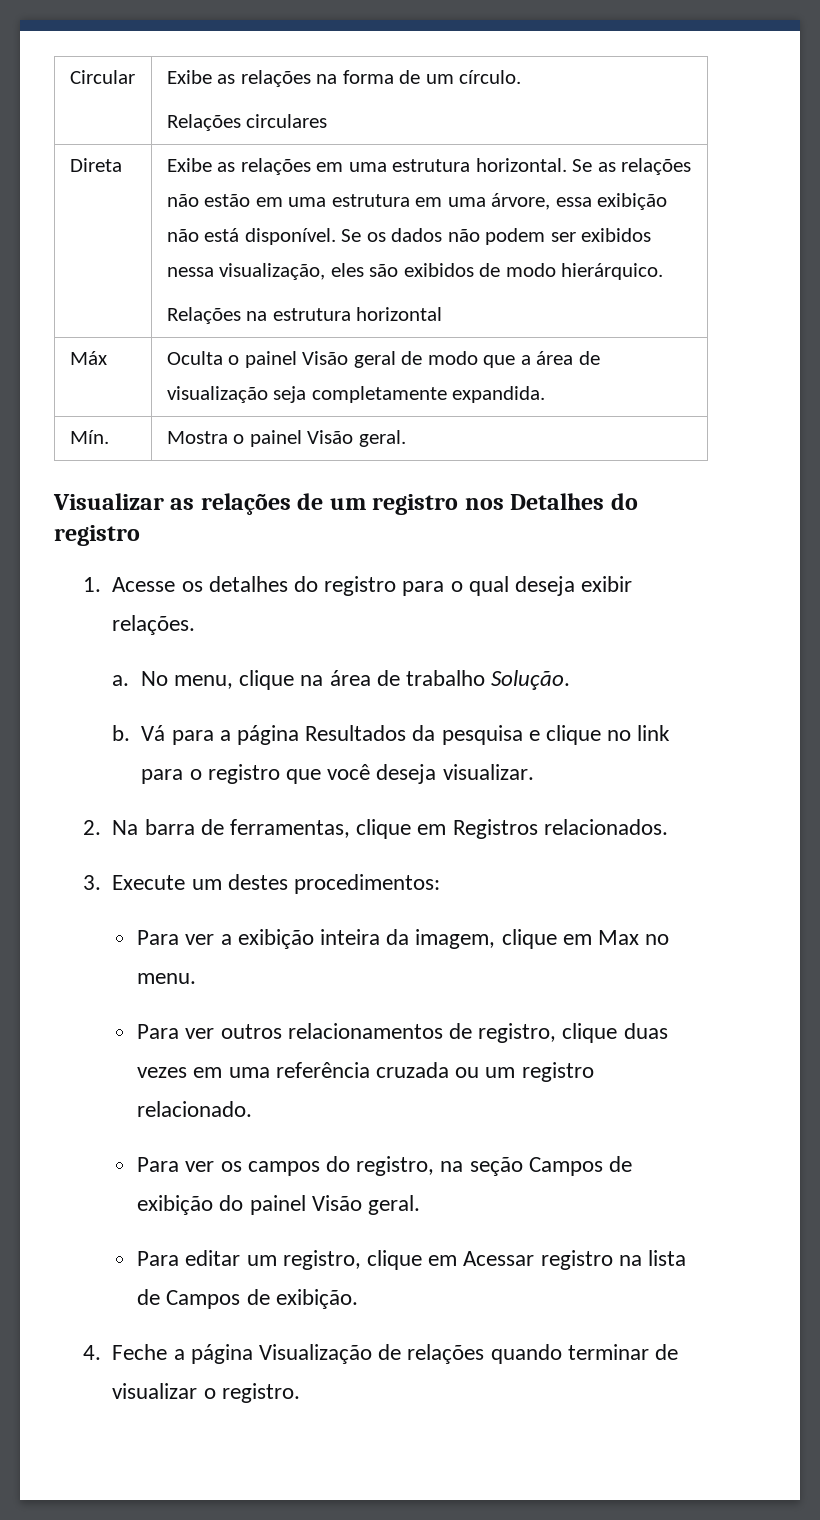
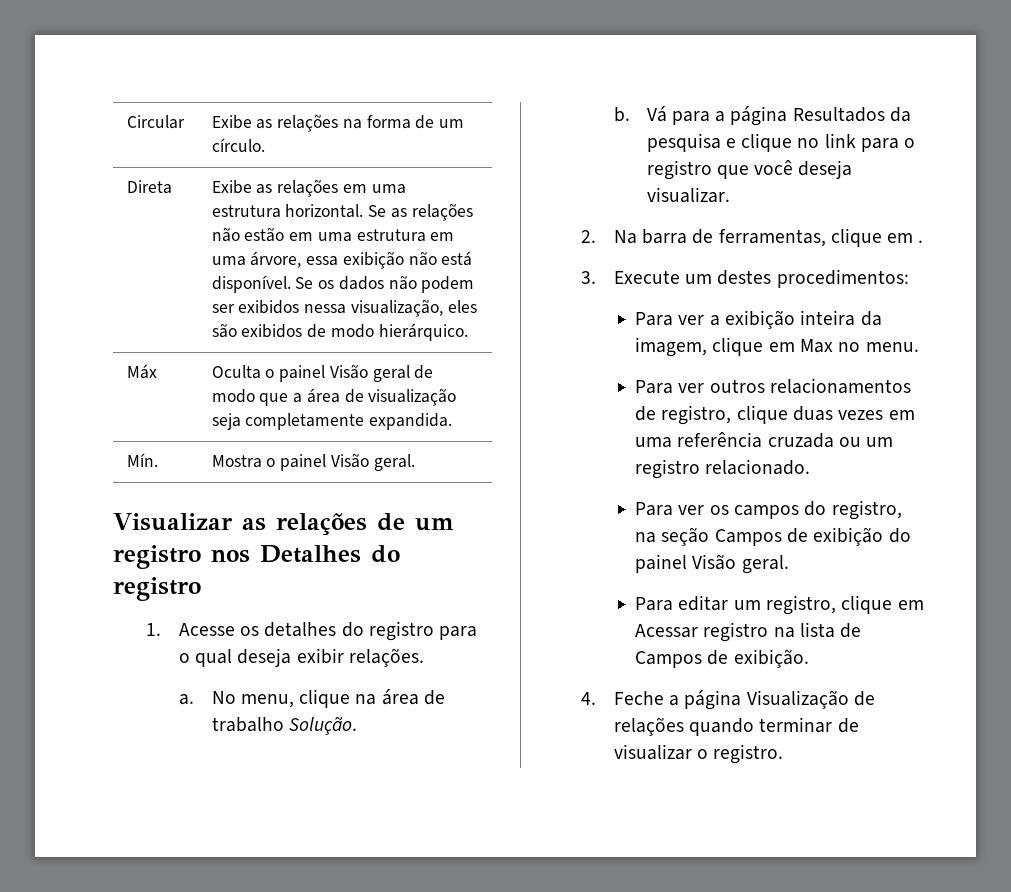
[166,114,328,131] // Relações circulares -> (265, 145) none
[166,307,443,324] // Relações na estrutura horizontal -> (468, 332) none
[452,819,668,839] Registros relacionados. -> [918,240,924,243] .

